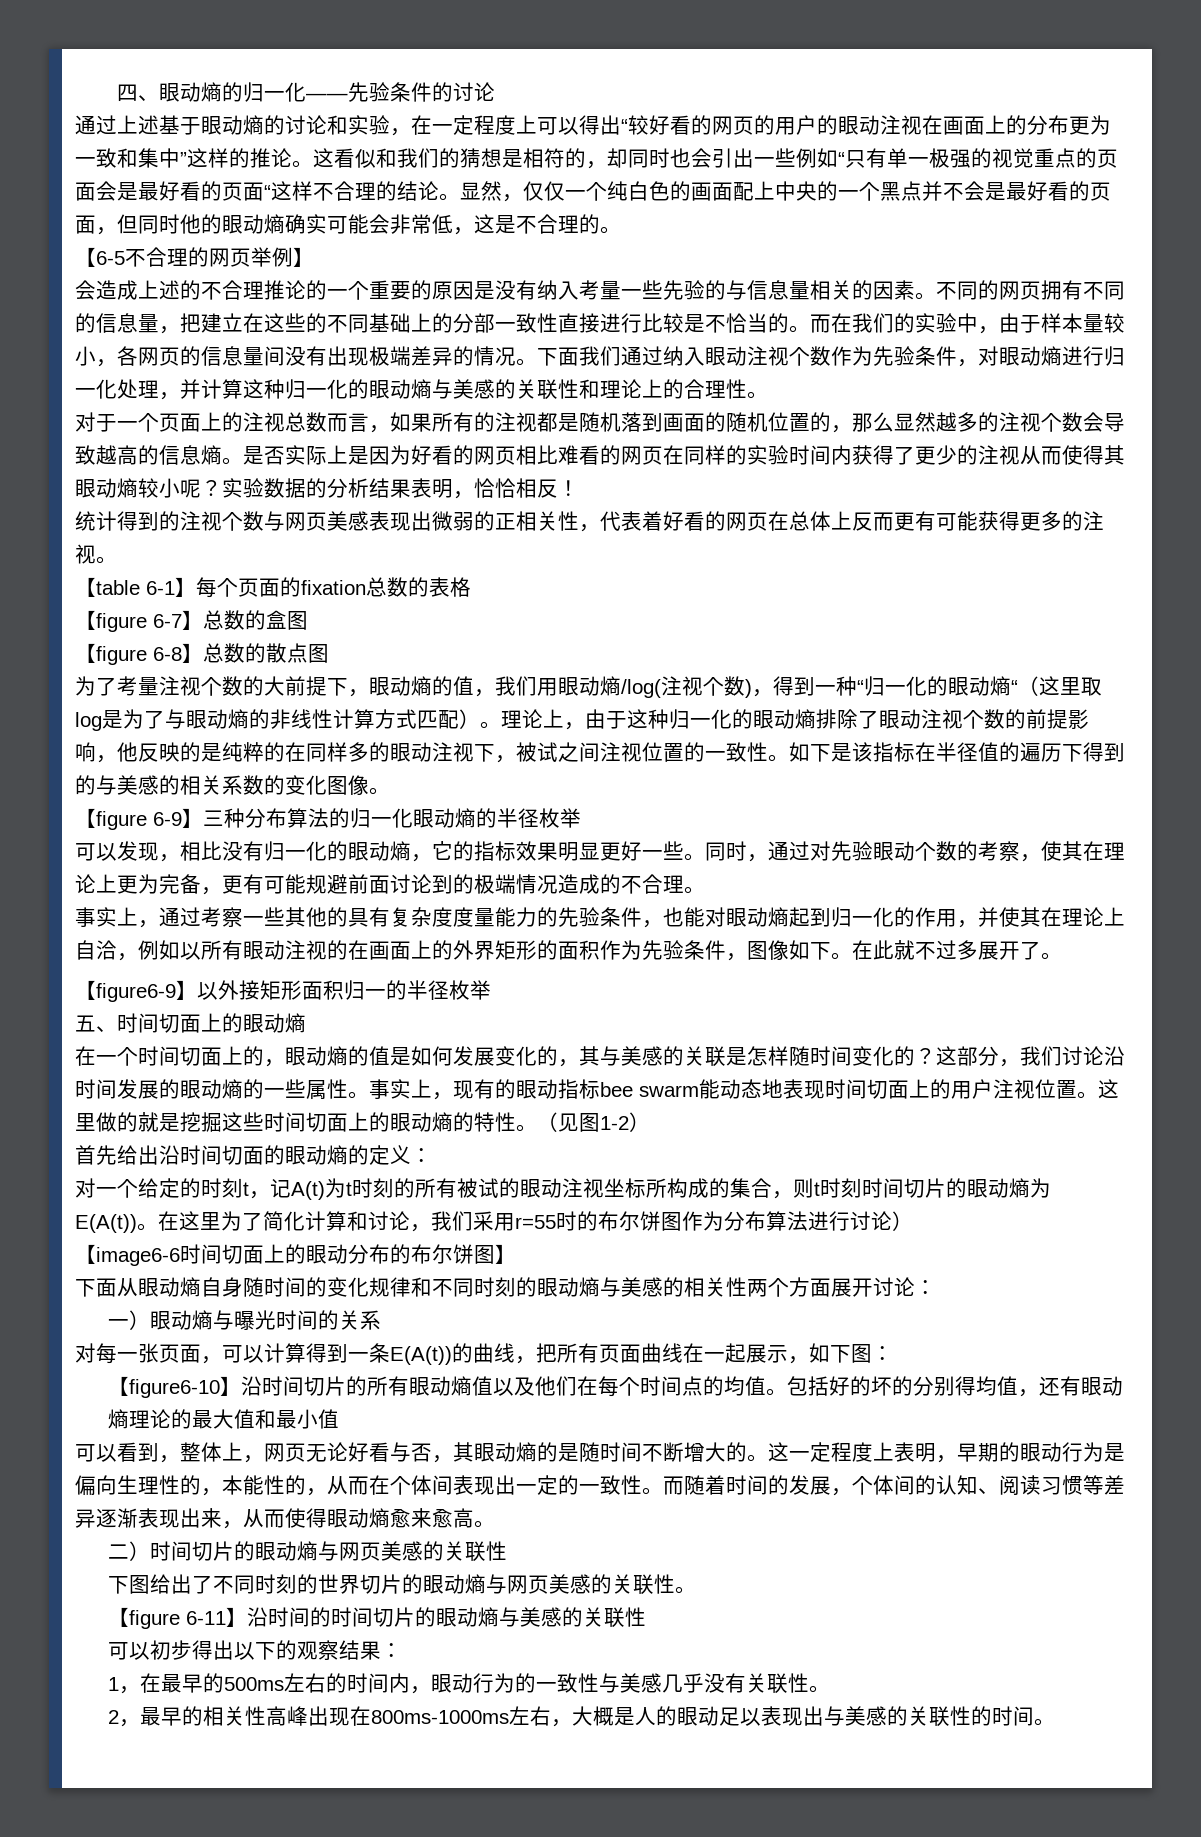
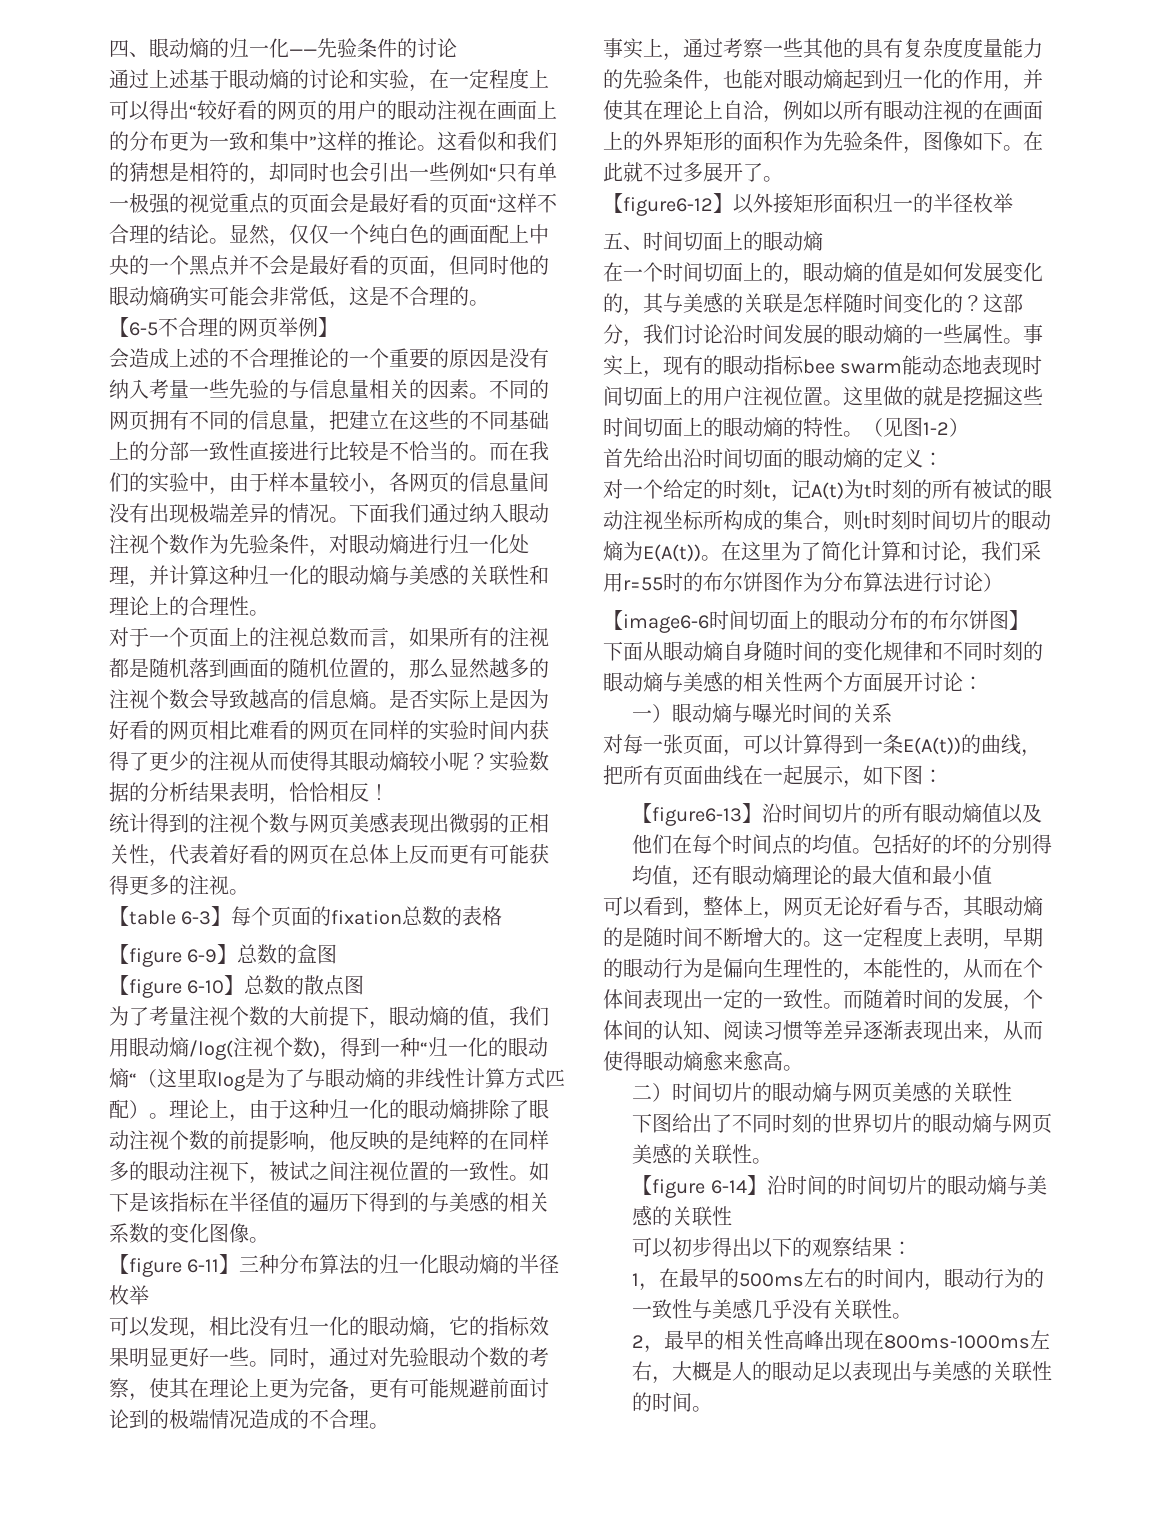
[146,581,175,595] 6-1 -> [181,911,212,925] 6-3
[153,614,182,628] 6-7 -> [187,949,218,963] 6-9
[153,647,182,661] 6-8 -> [187,980,225,994] 6-10
[153,812,182,826] 6-9 -> [187,1259,220,1273] 6-11
[96,983,176,1002] figure6-9 -> [623,197,713,216] figure6-12
[128,1379,220,1398] figure6-10 -> [652,807,743,826] figure6-13
[185,1611,226,1625] 6-11 -> [710,1180,747,1194] 6-14

